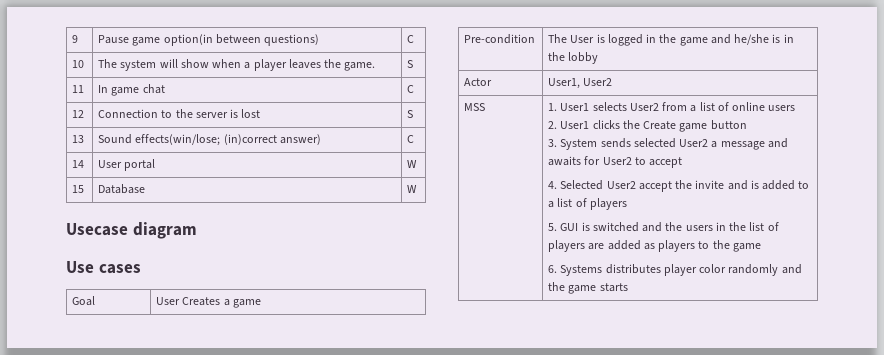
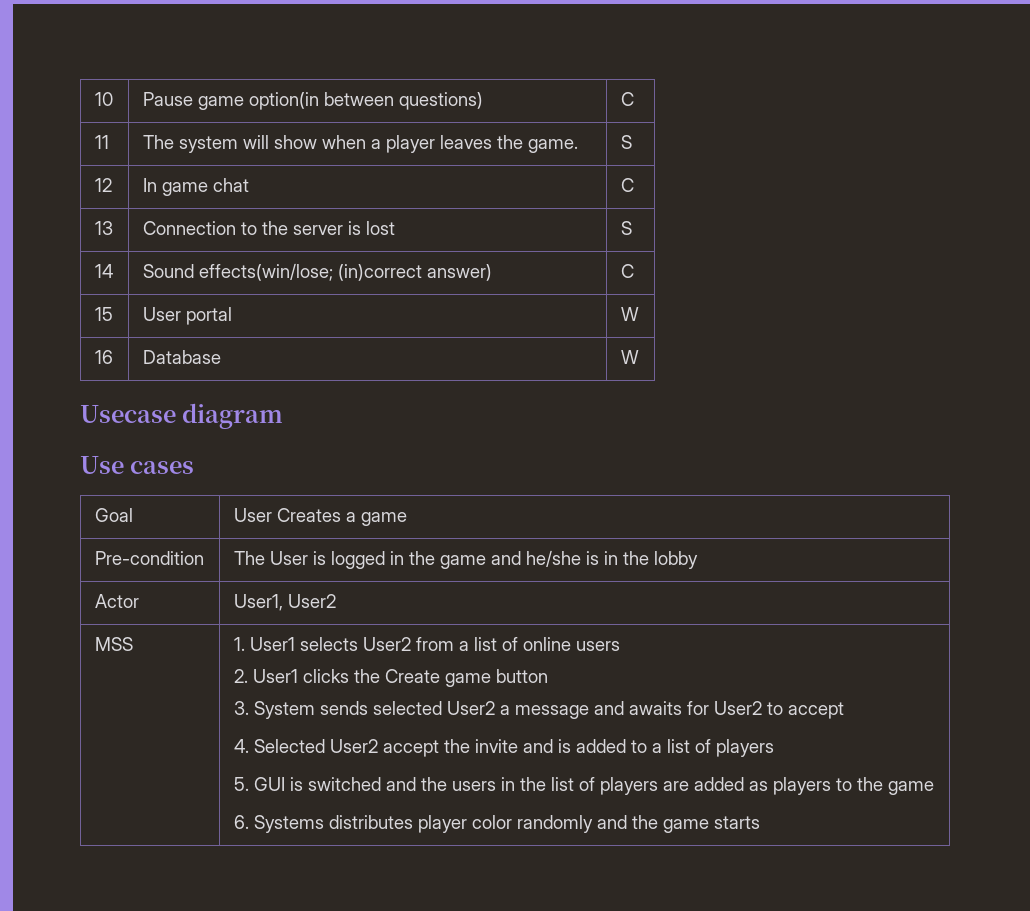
[72,35,79,43] 9 -> [94,92,113,106] 10
[72,60,85,68] 10 -> [94,135,109,149] 11
[72,85,85,93] 11 -> [94,178,112,192] 12
[72,110,85,118] 12 -> [94,221,113,235] 13
[72,135,85,143] 13 -> [94,264,113,278] 14
[72,160,85,168] 14 -> [94,307,113,321] 15
[72,185,85,193] 15 -> [94,350,113,364] 16

